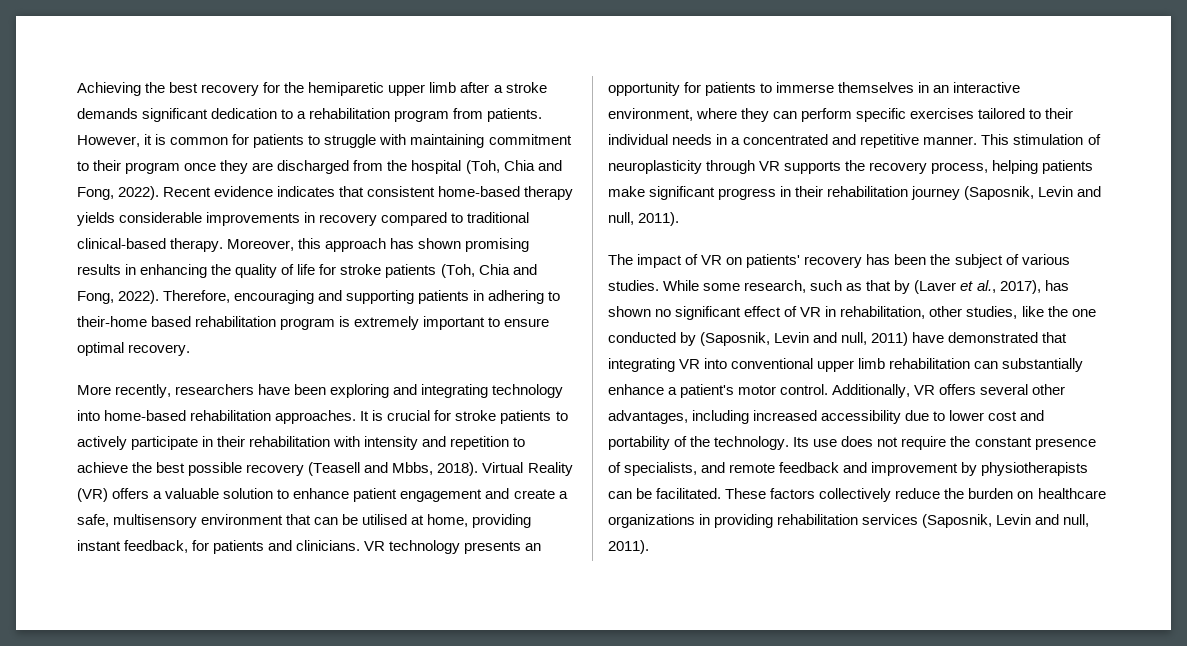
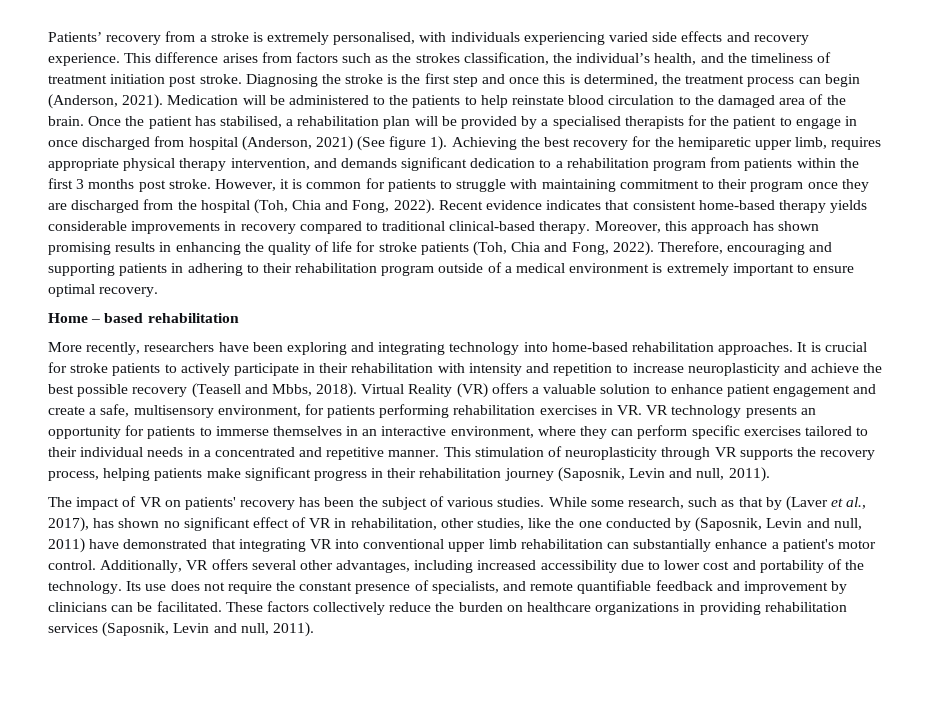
(77, 89) none -> [48,31,809,45] [48,52,832,66] [48,73,860,87] [48,94,846,109] [48,115,857,129] [48,136,448,151] Patients’ recovery from a stroke is extremely personalised, with individuals experiencing varied side effects and recovery experience. This difference arises from factors such as the strokes classification, the individual’s health, and the timeliness of treatment initiation post stroke. Diagnosing the stroke is the first step and once this is determined, the treatment process can begin (Anderson, 2021). Medication will be administered to the patients to help reinstate blood circulation to the damaged area of the brain. Once the patient has stabilised, a rehabilitation plan will be provided by a specialised therapists for the patient to engage in once discharged from hospital (Anderson, 2021) (See figure 1).
[429,82,547,93] limb after a stroke -> [795,137,882,150] [48,158,337,171] limb, requires appropriate physical therapy intervention, and
[487,108,543,122] patients. -> [744,158,859,171] [48,178,211,192] patients within the first 3 months post stroke.
[77,316,336,330] their-home based rehabilitation program -> [262,262,650,276] their rehabilitation program outside of a medical environment
(191, 350) none -> [48,313,239,323] // Home – based rehabilitation
(526, 442) none -> [632,363,807,376] increase neuroplasticity and
[201,514,532,528] [77,540,361,554] environment that can be utilised at home, providing instant feedback, for patients and clinicians. -> [217,404,643,418] environment, for patients performing rehabilitation exercises in VR.
(776, 468) none -> [577,580,652,594] quantifiable
[981,462,1089,476] physiotherapists -> [48,602,107,612] clinicians

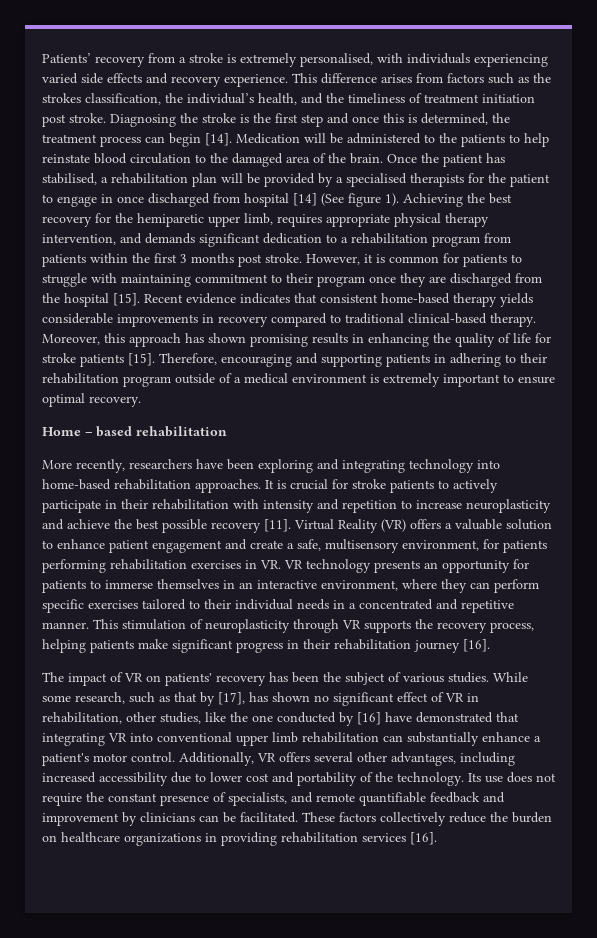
[48,94,164,109] (Anderson, 2021). -> [205,133,232,146] [14].
[241,136,353,151] (Anderson, 2021) -> [293,193,317,206] [14]
[253,199,435,214] (Toh, Chia and Fong, 2022). -> [113,293,140,306] [15].
[473,241,654,256] (Toh, Chia and Fong, 2022). -> [128,353,155,366] [15].
[191,383,358,398] (Teasell and Mbbs, 2018). -> [264,519,291,532] [11].
[557,467,770,482] (Saposnik, Levin and null, 2011). -> [463,639,490,652] [16].
[785,496,867,511] [48,517,89,532] (Laver et al., 2017), -> [218,692,245,705] [17],
[695,517,862,532] [48,538,85,553] (Saposnik, Levin and null, 2011) -> [357,712,381,725] [16]
[102,622,314,637] (Saposnik, Levin and null, 2011). -> [410,832,437,845] [16].

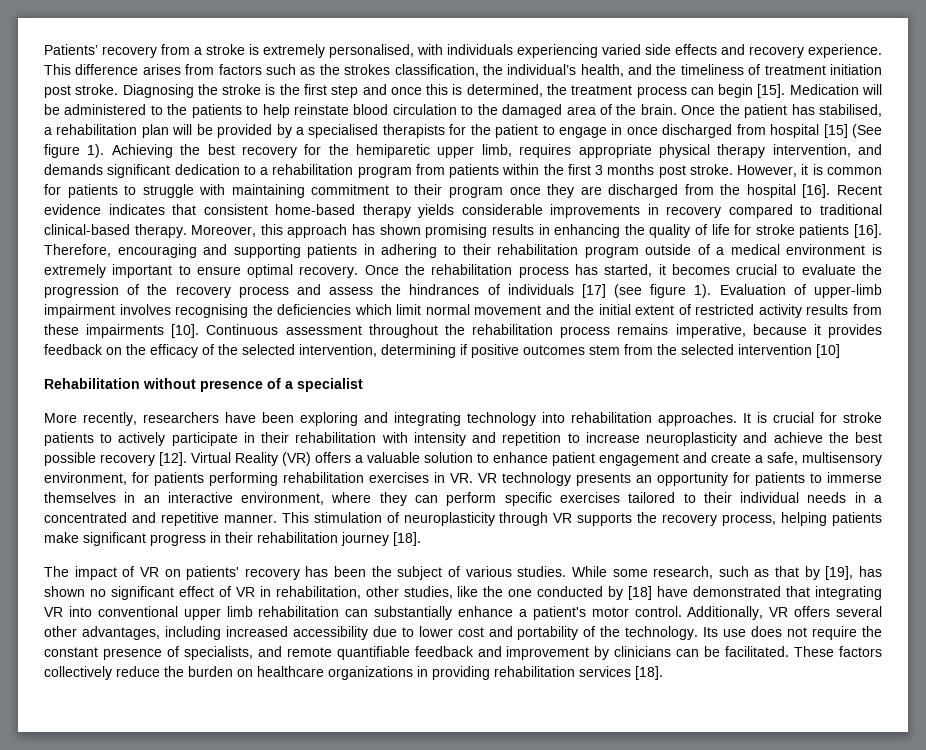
[205,133,232,146] [14]. -> [757,84,786,98] [15].
[293,193,317,206] [14] -> [823,124,848,138] [15]
[113,293,140,306] [15]. -> [802,184,831,198] [16].
[128,353,155,366] [15]. -> [853,224,882,238] [16].
[42,426,227,437] // Home – based rehabilitation -> [364,264,882,278] [44,284,882,298] [44,304,882,318] [44,324,883,338] [44,344,840,358] [44,378,363,392] Once the rehabilitation process has started, it becomes crucial to evaluate the progression of the recovery process and assess the hindrances of individuals [17] (see figure 1). Evaluation of upper-limb impairment involves recognising the deficiencies which limit normal movement and the initial extent of restricted activity results from these impairments [10]. Continuous assessment throughout the rehabilitation process remains imperative, because it provides feedback on the efficacy of the selected intervention, determining if positive outcomes stem from the selected intervention [10] // Rehabilitation without presence of a specialist
[42,479,111,490] home-based -> (565, 417) none
[264,519,291,532] [11]. -> [159,452,187,466] [12].
[463,639,490,652] [16]. -> [393,532,421,546] [18].
[218,692,245,705] [17], -> [825,566,854,580] [19],
[357,712,381,725] [16] -> [628,586,653,600] [18]
[410,832,437,845] [16]. -> [635,666,663,680] [18].

